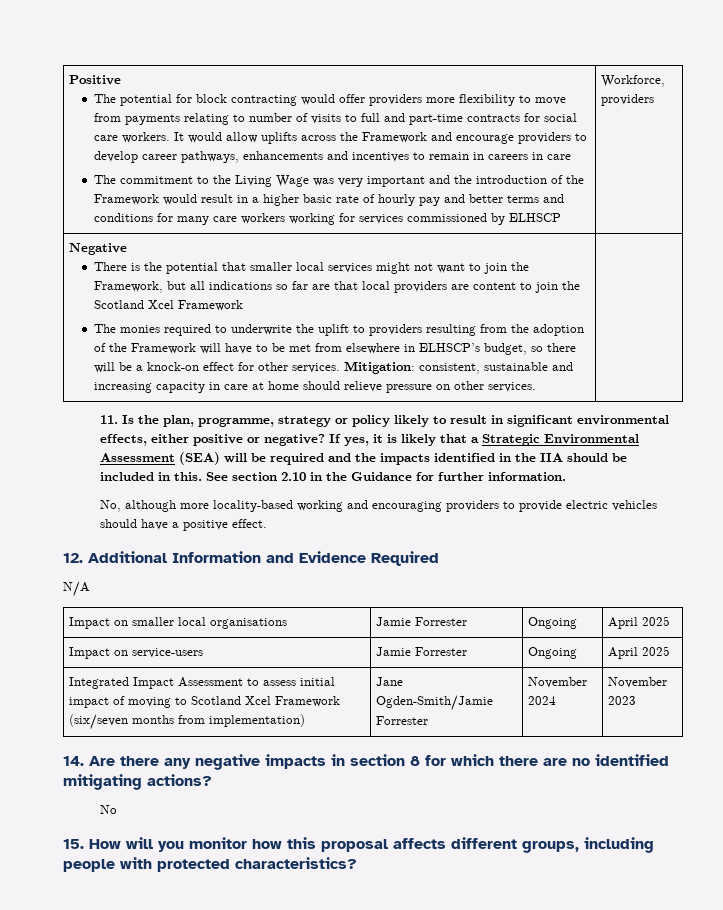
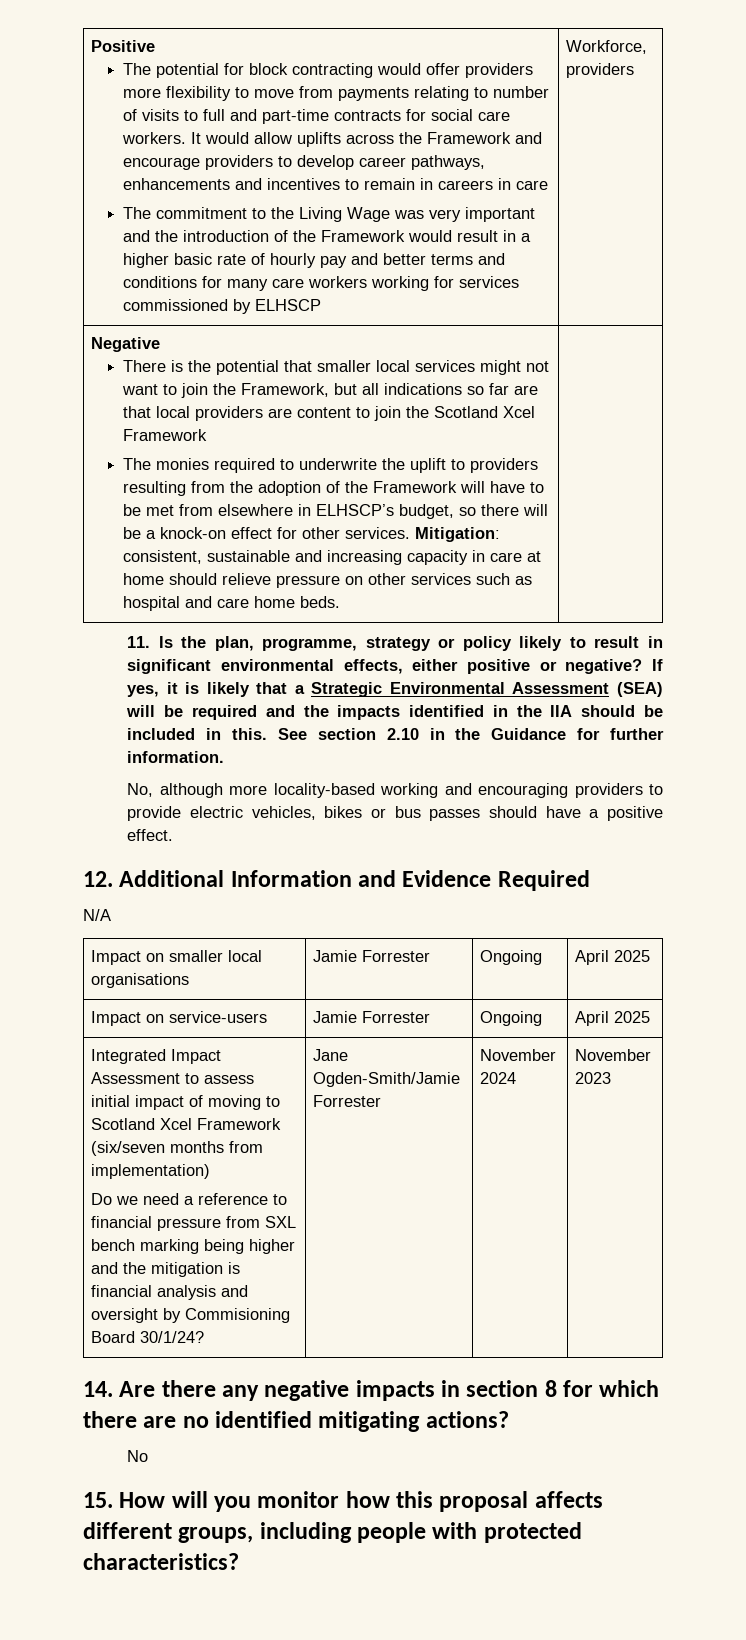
[487,382,536,392] services. -> [410,573,532,585] [122,596,340,611] services such as hospital and care home beds.
[611,500,657,511] vehicles -> [251,806,481,821] vehicles, bikes or bus passes
(305, 720) none -> [91,1193,288,1205] [91,1216,297,1231] [91,1239,296,1254] [91,1262,241,1277] [91,1285,249,1300] [91,1308,291,1323] [91,1331,205,1343] // Do we need a reference to financial pressure from SXL bench marking being higher and the mitigation is financial analysis and oversight by Commisioning Board 30/1/24?

